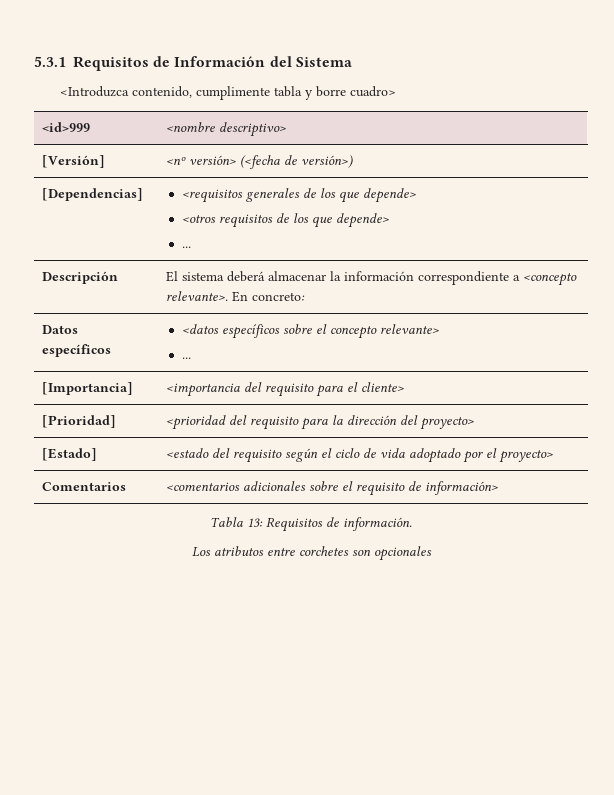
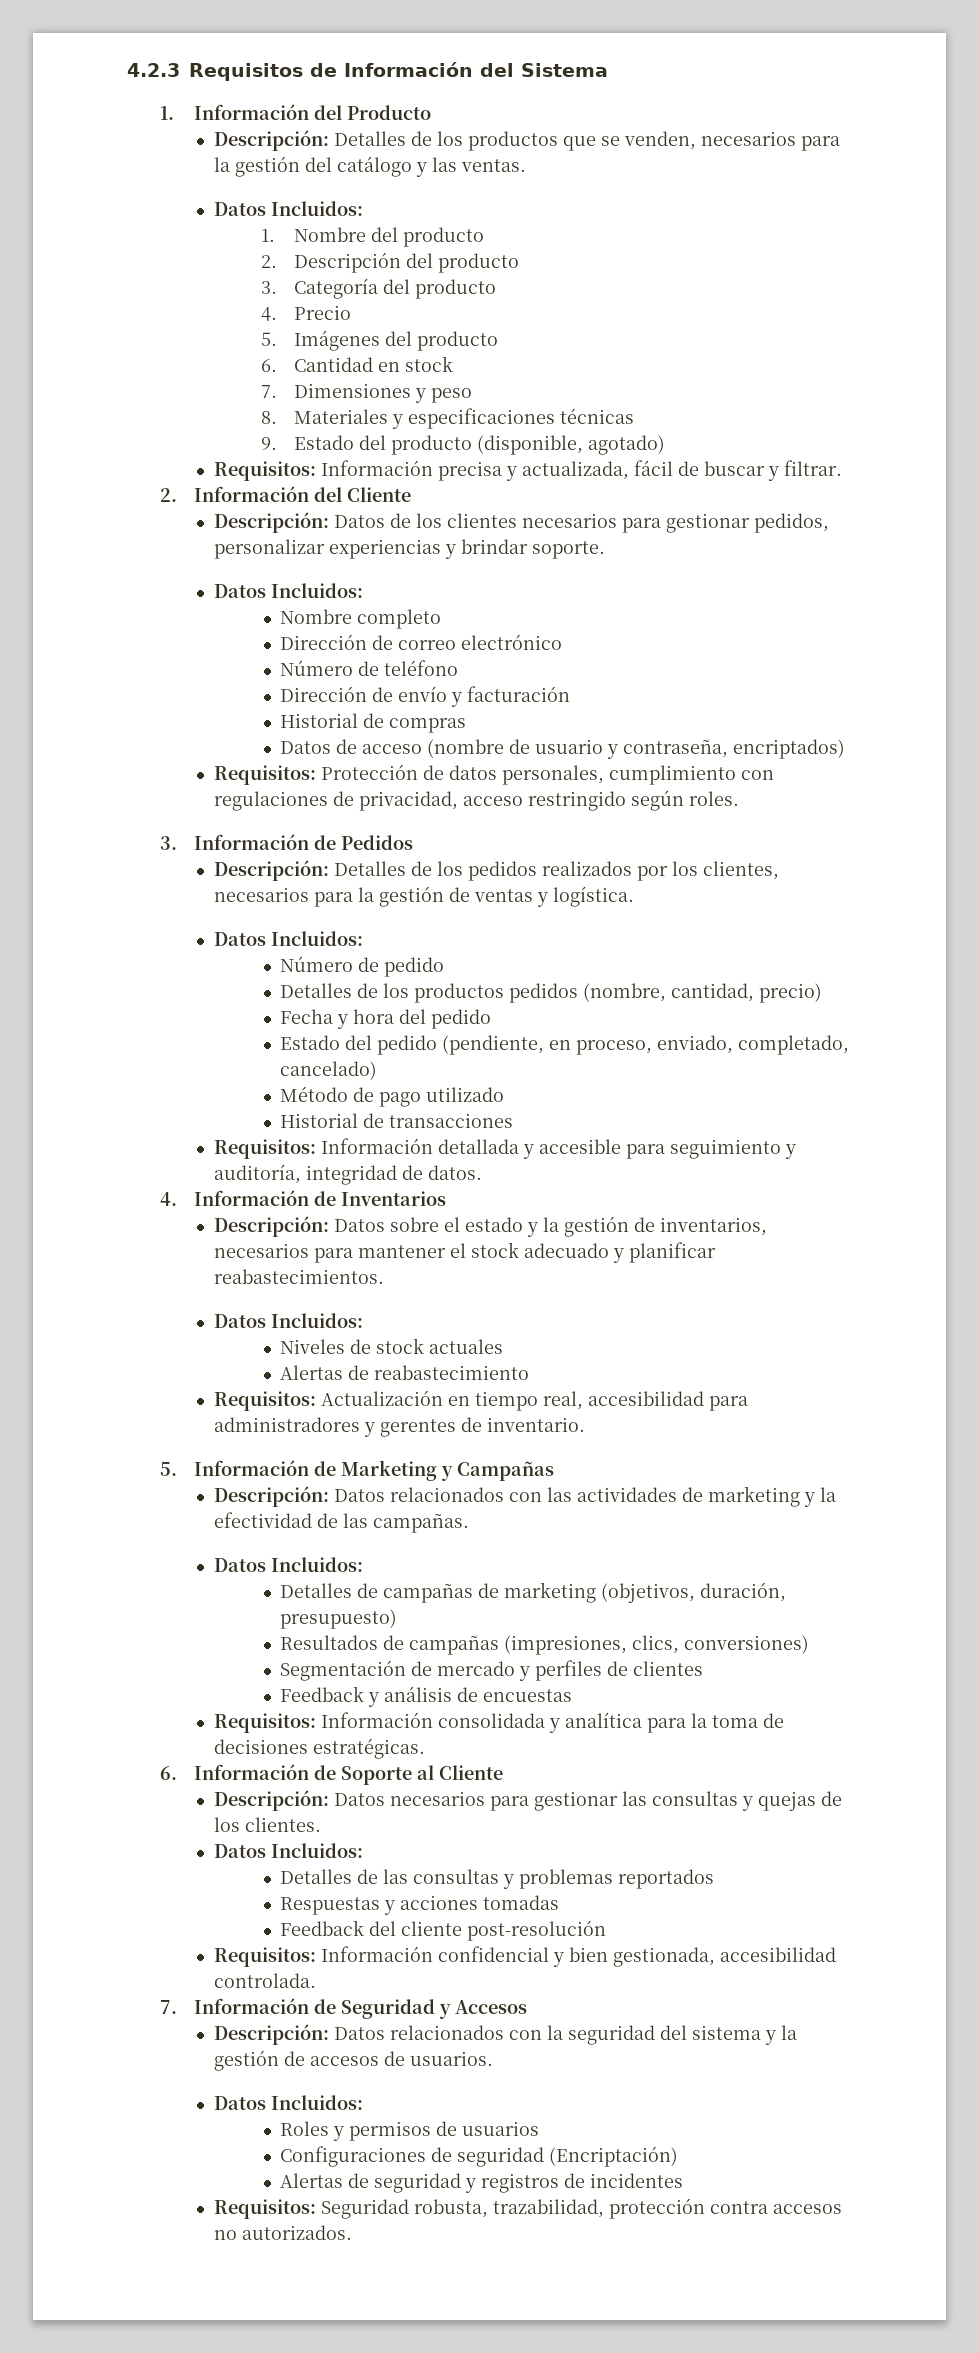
[34,56,66,67] 5.3.1 -> [127,63,180,77] 4.2.3
[59,86,396,100] [42,122,91,132] [166,122,287,137] [42,155,106,168] [166,155,354,169] [42,188,144,201] [181,188,416,203] [181,213,389,228] [181,246,191,248] [42,271,119,284] [166,271,578,286] [166,291,306,302] [42,325,79,334] [42,344,112,357] [181,324,439,339] [181,357,191,359] [42,382,134,395] [166,382,405,397] [42,415,117,428] [166,415,475,430] [42,448,98,461] [166,448,554,463] [42,482,127,491] [166,481,499,496] [210,517,412,532] [191,546,432,561] <Introduzca contenido, cumplimente tabla y borre cuadro> // <id>999 | <nombre descriptivo> // [Versión] | <nº versión> (<fecha de versión>) // [Dependencias] | <requisitos generales de los que depende> // <otros requisitos de los que depende> // ... // Descripción | El sistema deberá almacenar la información correspondiente a <concepto relevante>. En concreto: // Datos específicos | <datos específicos sobre el concepto relevante> // ... // [Importancia] | <importancia del requisito para el cliente> // [Prioridad] | <prioridad del requisito para la dirección del proyecto> // [Estado] | <estado del requisito según el ciclo de vida adoptado por el proyecto> // Comentarios | <comentarios adicionales sobre el requisito de información> // Tabla 13: Requisitos de información. // Los atributos entre corchetes son opcionales -> [160,104,431,120] [213,130,840,151] [213,156,526,177] [213,201,363,216] [260,227,484,247] [260,252,519,273] [260,278,496,299] [260,305,351,321] [260,330,498,351] [260,356,453,372] [260,383,472,403] [260,408,634,429] [260,435,665,455] [213,460,842,481] [160,486,411,502] [213,512,829,533] [213,539,605,559] [213,583,363,598] [280,609,442,629] [280,634,563,650] [280,660,459,676] [280,686,571,707] [280,713,467,733] [280,739,846,759] [213,764,774,785] [213,790,739,811] [160,834,413,850] [213,860,779,881] [213,886,634,907] [213,931,363,946] [280,956,445,977] [280,983,823,1003] [280,1009,492,1029] [280,1035,850,1055] [280,1061,378,1080] [280,1086,505,1107] [280,1113,514,1128] [213,1138,796,1159] [213,1164,482,1185] [160,1190,446,1206] [213,1216,767,1237] [213,1242,716,1263] [213,1269,384,1284] [213,1313,363,1328] [280,1338,504,1354] [280,1365,530,1380] [213,1390,748,1411] [213,1417,585,1437] [160,1460,554,1481] [213,1486,836,1507] [213,1512,469,1533] [213,1557,363,1572] [280,1582,787,1603] [280,1609,398,1629] [280,1635,810,1655] [280,1660,704,1681] [280,1686,573,1707] [213,1712,784,1733] [213,1738,425,1759] [160,1764,503,1785] [213,1790,842,1811] [213,1817,321,1832] [213,1843,363,1858] [280,1869,715,1889] [280,1895,560,1915] [280,1920,607,1941] [213,1946,836,1967] [213,1973,316,1988] [160,1998,527,2019] [213,2024,797,2045] [213,2050,493,2071] [213,2095,363,2110] [280,2121,540,2141] [280,2146,679,2167] [280,2173,684,2193] [213,2198,842,2219] [213,2225,352,2240] 1. Información del Producto // Descripción: Detalles de los productos que se venden, necesarios para la gestión del catálogo y las ventas. // Datos Incluidos: // 1. Nombre del producto // 2. Descripción del producto // 3. Categoría del producto // 4. Precio // 5. Imágenes del producto // 6. Cantidad en stock // 7. Dimensiones y peso // 8. Materiales y especificaciones técnicas // 9. Estado del producto (disponible, agotado) // Requisitos: Información precisa y actualizada, fácil de buscar y filtrar. // 2. Información del Cliente // Descripción: Datos de los clientes necesarios para gestionar pedidos, personalizar experiencias y brindar soporte. // Datos Incluidos: // Nombre completo // Dirección de correo electrónico // Número de teléfono // Dirección de envío y facturación // Historial de compras // Datos de acceso (nombre de usuario y contraseña, encriptados) // Requisitos: Protección de datos personales, cumplimiento con regulaciones de privacidad, acceso restringido según roles. // 3. Información de Pedidos // Descripción: Detalles de los pedidos realizados por los clientes, necesarios para la gestión de ventas y logística. // Datos Incluidos: // Número de pedido // Detalles de los productos pedidos (nombre, cantidad, precio) // Fecha y hora del pedido // Estado del pedido (pendiente, en proceso, enviado, completado, cancelado) // Método de pago utilizado // Historial de transacciones // Requisitos: Información detallada y accesible para seguimiento y auditoría, integridad de datos. // 4. Información de Inventarios // Descripción: Datos sobre el estado y la gestión de inventarios, necesarios para mantener el stock adecuado y planificar reabastecimientos. // Datos Incluidos: // Niveles de stock actuales // Alertas de reabastecimiento // Requisitos: Actualización en tiempo real, accesibilidad para administradores y gerentes de inventario. // 5. Información de Marketing y Campañas // Descripción: Datos relacionados con las actividades de marketing y la efectividad de las campañas. // Datos Incluidos: // Detalles de campañas de marketing (objetivos, duración, presupuesto) // Resultados de campañas (impresiones, clics, conversiones) // Segmentación de mercado y perfiles de clientes // Feedback y análisis de encuestas // Requisitos: Información consolidada y analítica para la toma de decisiones estratégicas. // 6. Información de Soporte al Cliente // Descripción: Datos necesarios para gestionar las consultas y quejas de los clientes. // Datos Incluidos: // Detalles de las consultas y problemas reportados // Respuestas y acciones tomadas // Feedback del cliente post-resolución // Requisitos: Información confidencial y bien gestionada, accesibilidad controlada. // 7. Información de Seguridad y Accesos // Descripción: Datos relacionados con la seguridad del sistema y la gestión de accesos de usuarios. // Datos Incluidos: // Roles y permisos de usuarios // Configuraciones de seguridad (Encriptación) // Alertas de seguridad y registros de incidentes // Requisitos: Seguridad robusta, trazabilidad, protección contra accesos no autorizados.

